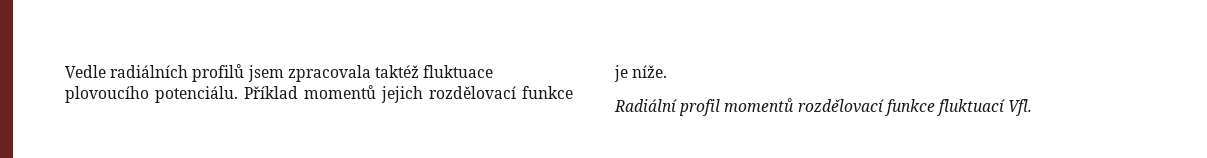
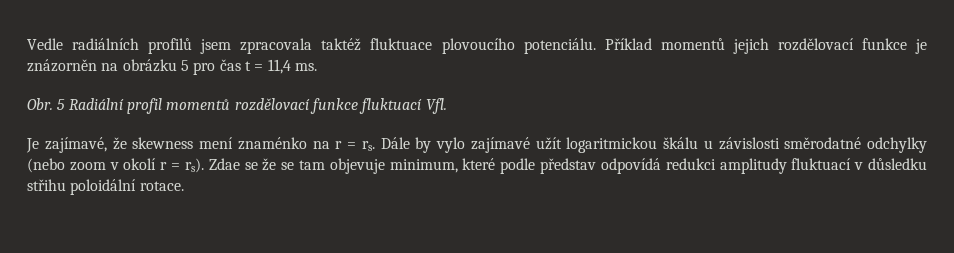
[632,65,668,78] níže. // -> [27,59,317,75] [27,98,66,110] znázorněn na obrázku 5 pro čas t = 11,4 ms. // Obr. 5
(1033, 107) none -> [26,137,927,153] [27,158,928,174] [27,179,184,195] // Je zajímavé, že skewness mení znaménko na r = rs. Dále by vylo zajímavé užít logaritmickou škálu u závislosti směrodatné odchylky (nebo zoom v okolí r = rs). Zdae se že se tam objevuje minimum, které podle představ odpovídá redukci amplitudy fluktuací v důsledku střihu poloidální rotace.

